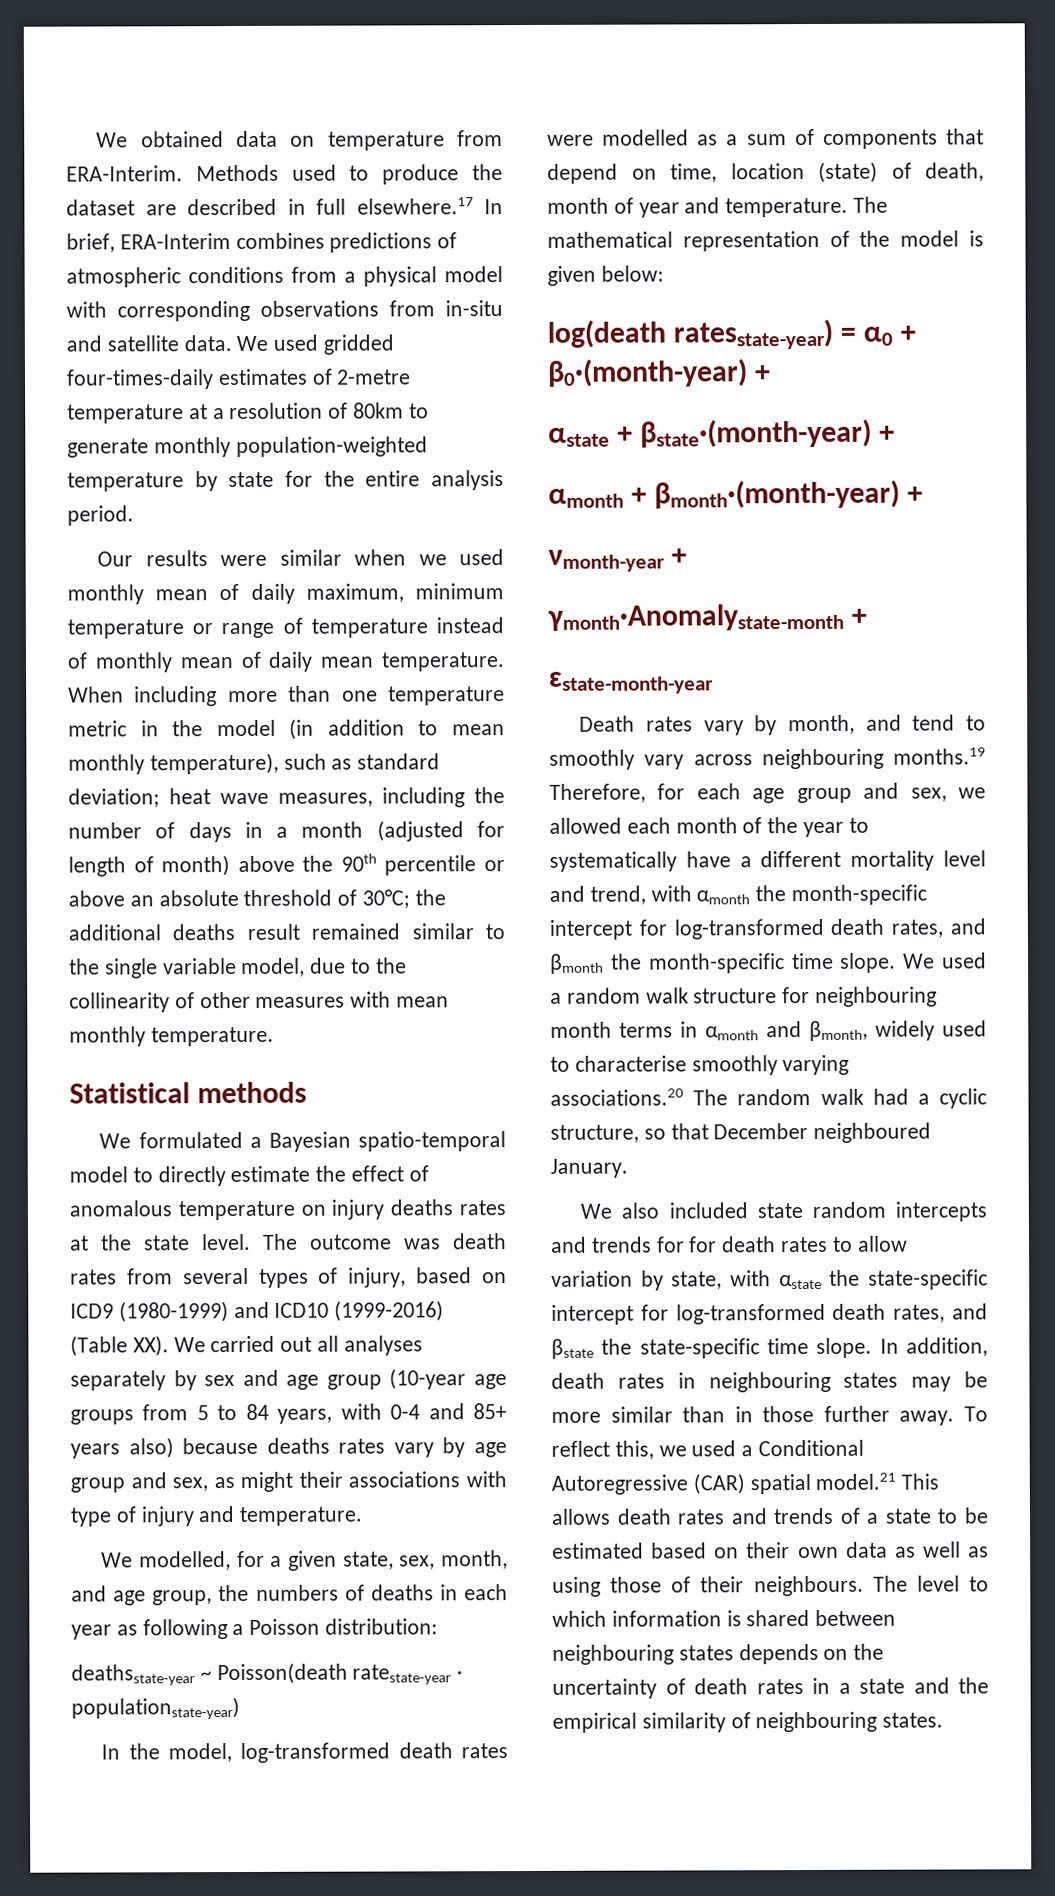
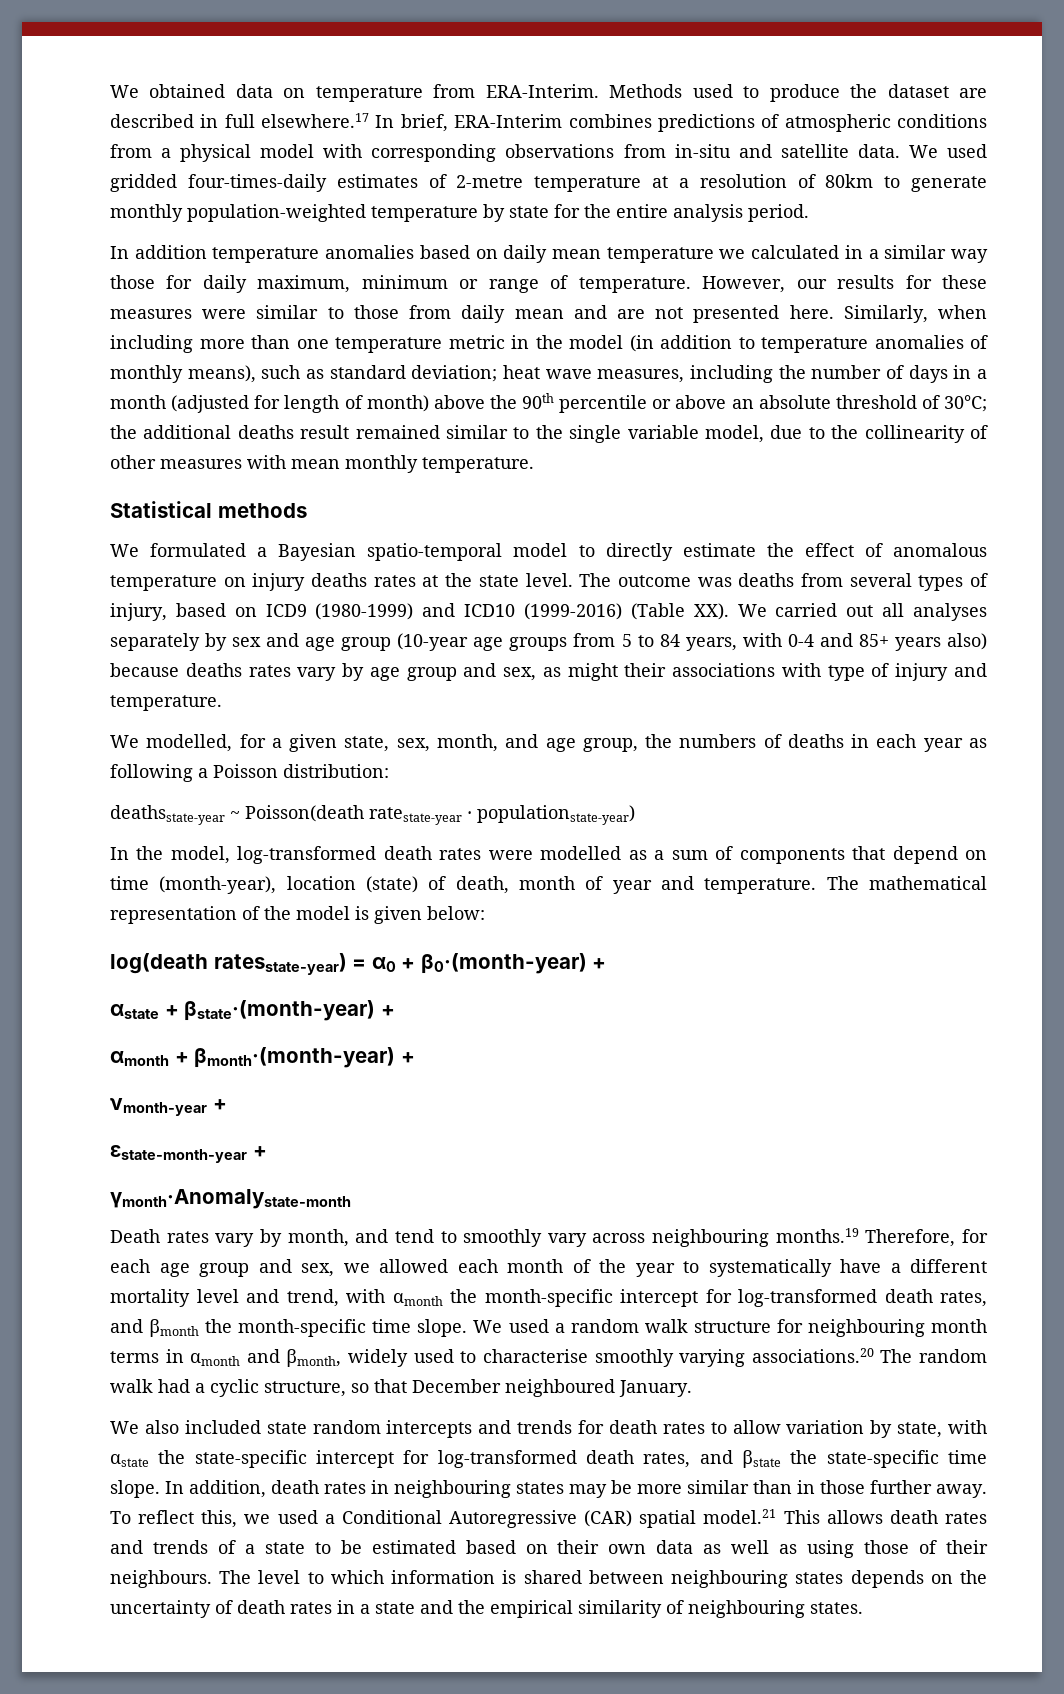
[97,549,504,567] [67,584,240,605] Our results were similar when we used monthly mean of -> [110,245,988,263] [110,275,193,289] In addition temperature anomalies based on daily mean temperature we calculated in a similar way those for
[67,619,184,639] temperature -> (448, 282) none
[310,617,504,638] [67,651,505,673] [68,686,124,703] temperature instead of monthly mean of daily mean temperature. When -> [578,275,987,293] [110,305,987,323] temperature. However, our results for these measures were similar to those from daily mean and are not presented here. Similarly, when
[452,724,505,736] [68,752,279,775] mean monthly temperature), -> [761,335,988,353] [110,365,256,383] temperature anomalies of monthly means),
[452,1233,507,1250] [70,1269,117,1285] death rates -> [738,573,795,587] deaths
[670,163,717,183] time, -> [110,876,277,894] time (month-year),
[547,603,868,631] [549,671,714,694] γmonth·Anomalystate-month + // ɛstate-month-year -> [110,1145,267,1163] [110,1189,351,1209] ɛstate-month-year + // γmonth·Anomalystate-month
[689,1236,718,1253] for -> (604, 1427) none

